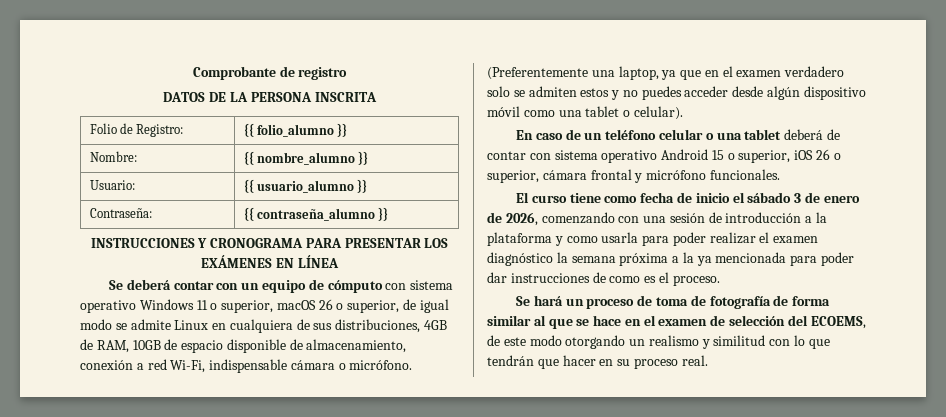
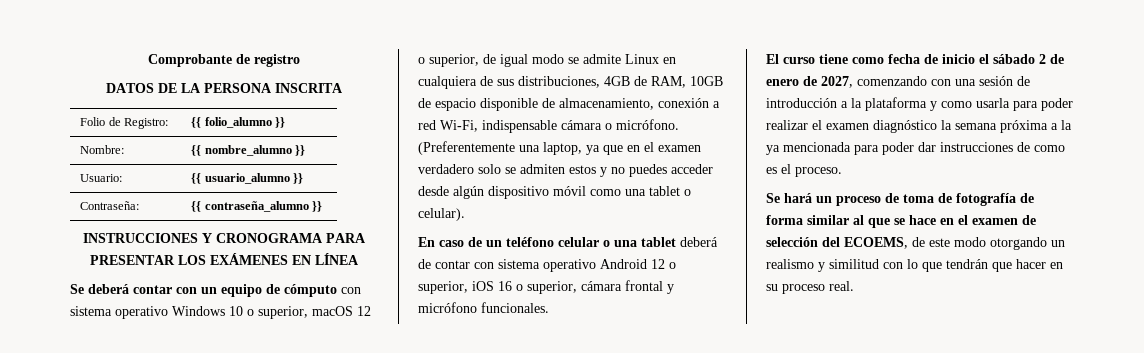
[196,300,208,310] 11 -> [229,306,243,316] 10
[318,299,333,310] 26 -> [357,306,371,316] 12
[711,150,724,160] 15 -> [651,259,665,269] 12
[816,149,831,160] 26 -> [498,281,512,291] 16
[794,193,802,203] 3 -> [1039,54,1046,64] 2
[505,212,538,226] 2026, -> [821,76,853,88] 2027,

